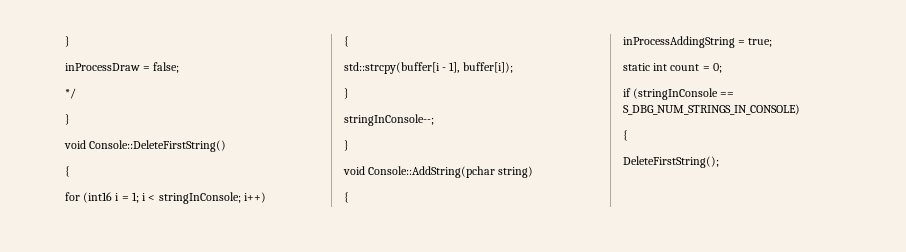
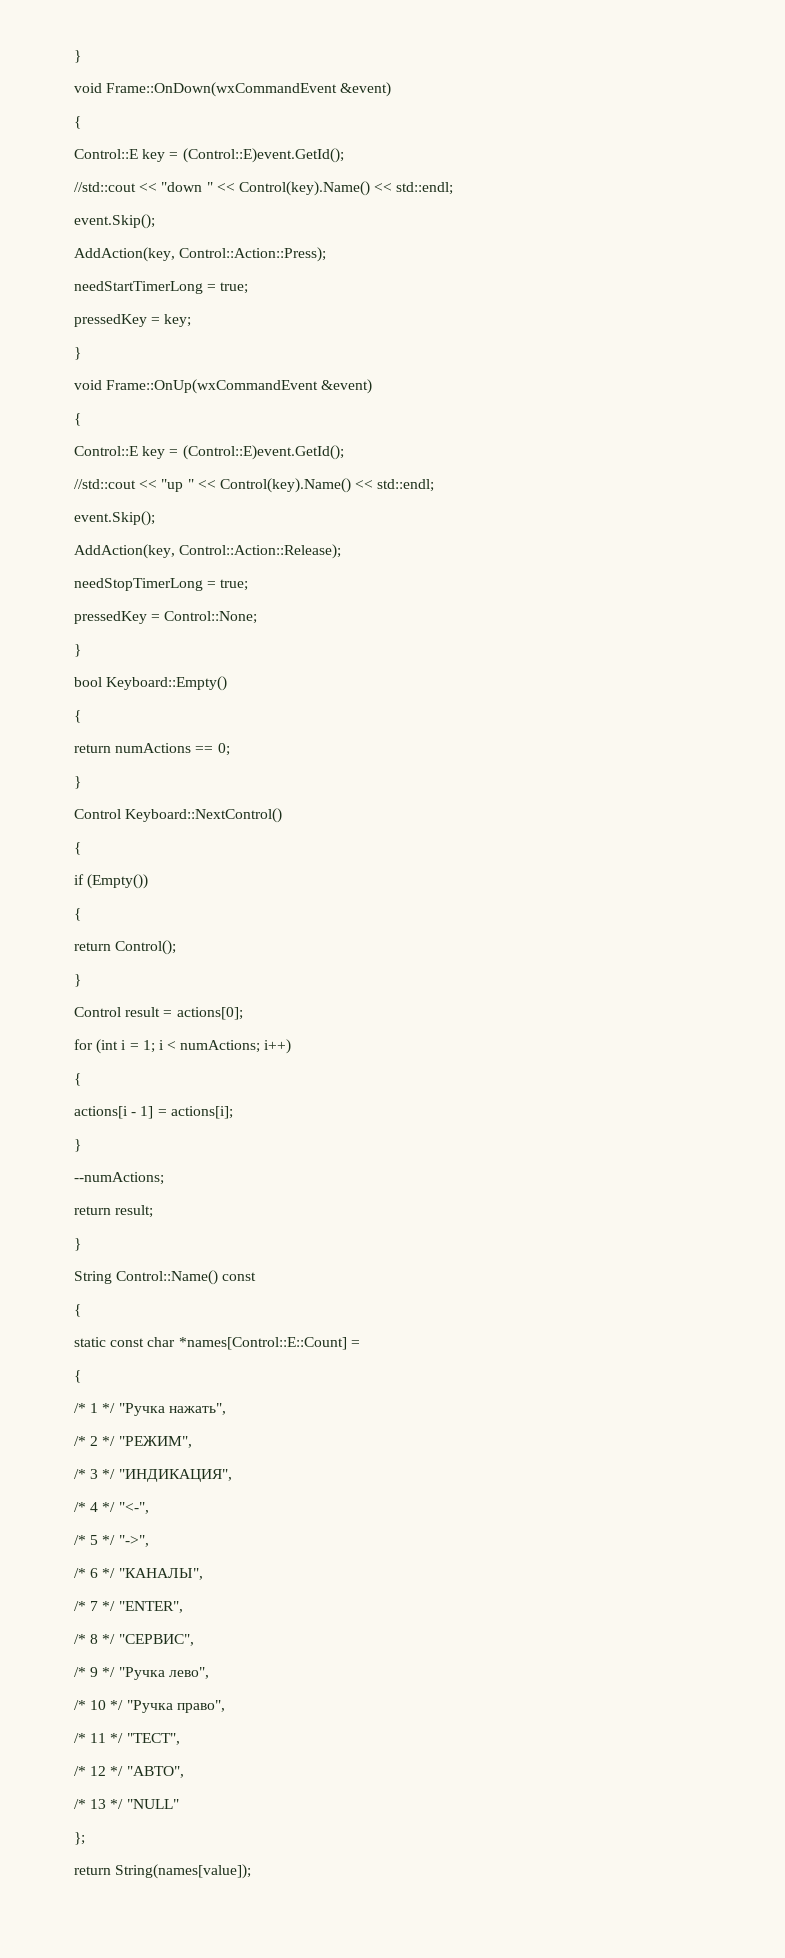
[65,36,70,47] [65,62,180,73] [65,88,76,99] [65,114,70,125] [64,140,227,152] [65,166,70,177] } // inProcessDraw = false; // */ // } // void Console::DeleteFirstString() // { -> [74,50,81,63] [74,82,392,97] [74,116,81,129] [74,148,344,163] [74,181,454,196] [74,214,155,229] [74,247,327,262] [74,281,249,294] [74,314,192,327] [74,347,81,360] [74,379,373,394] [74,413,81,426] [74,445,344,460] [74,478,435,493] [74,511,155,526] [74,544,342,559] [74,578,249,591] [74,611,258,624] [74,644,81,657] [74,676,228,691] [74,710,81,723] [74,743,230,756] [74,776,81,789] [74,808,283,823] [74,842,81,855] [74,874,149,889] [74,908,81,921] [74,940,177,955] [74,974,81,987] [74,1007,243,1020] } // void Frame::OnDown(wxCommandEvent &event) // { // Control::E key = (Control::E)event.GetId(); // //std::cout << "down " << Control(key).Name() << std::endl; // event.Skip(); // AddAction(key, Control::Action::Press); // needStartTimerLong = true; // pressedKey = key; // } // void Frame::OnUp(wxCommandEvent &event) // { // Control::E key = (Control::E)event.GetId(); // //std::cout << "up " << Control(key).Name() << std::endl; // event.Skip(); // AddAction(key, Control::Action::Release); // needStopTimerLong = true; // pressedKey = Control::None; // } // bool Keyboard::Empty() // { // return numActions == 0; // } // Control Keyboard::NextControl() // { // if (Empty()) // { // return Control(); // } // Control result = actions[0];
[83,192,113,203] (int16 -> [96,1039,119,1054] (int
[158,192,241,204] stringInConsole; -> [180,1040,261,1053] numActions;
[344,62,513,74] [344,88,349,99] [344,114,434,126] [344,140,349,151] [343,166,534,178] [344,192,349,203] [623,36,773,48] [623,63,722,73] [623,88,735,100] [623,104,800,115] [623,130,628,141] [623,156,719,168] std::strcpy(buffer[i - 1], buffer[i]); // } // stringInConsole--; // } // void Console::AddString(pchar string) // { // inProcessAddingString = true; // static int count = 0; // if (stringInConsole == S_DBG_NUM_STRINGS_IN_CONSOLE) // { // DeleteFirstString(); -> [74,1106,233,1119] [74,1139,81,1152] [74,1172,164,1185] [74,1205,154,1218] [74,1238,81,1251] [74,1270,257,1285] [74,1304,81,1317] [74,1337,360,1350] [74,1370,81,1383] [74,1403,226,1416] [74,1436,192,1448] [74,1469,232,1482] [74,1502,149,1514] [74,1535,149,1547] [74,1568,203,1580] [74,1601,183,1613] [74,1634,194,1646] [74,1667,209,1680] [74,1700,225,1713] [74,1733,180,1745] [74,1766,184,1778] [74,1799,179,1809] [74,1832,85,1845] [74,1864,252,1879] actions[i - 1] = actions[i]; // } // --numActions; // return result; // } // String Control::Name() const // { // static const char *names[Control::E::Count] = // { // /* 1 */ "Ручка нажать", // /* 2 */ "РЕЖИМ", // /* 3 */ "ИНДИКАЦИЯ", // /* 4 */ "<-", // /* 5 */ "->", // /* 6 */ "КАНАЛЫ", // /* 7 */ "ENTER", // /* 8 */ "СЕРВИС", // /* 9 */ "Ручка лево", // /* 10 */ "Ручка право", // /* 11 */ "ТЕСТ", // /* 12 */ "АВТО", // /* 13 */ "NULL" // }; // return String(names[value]);

